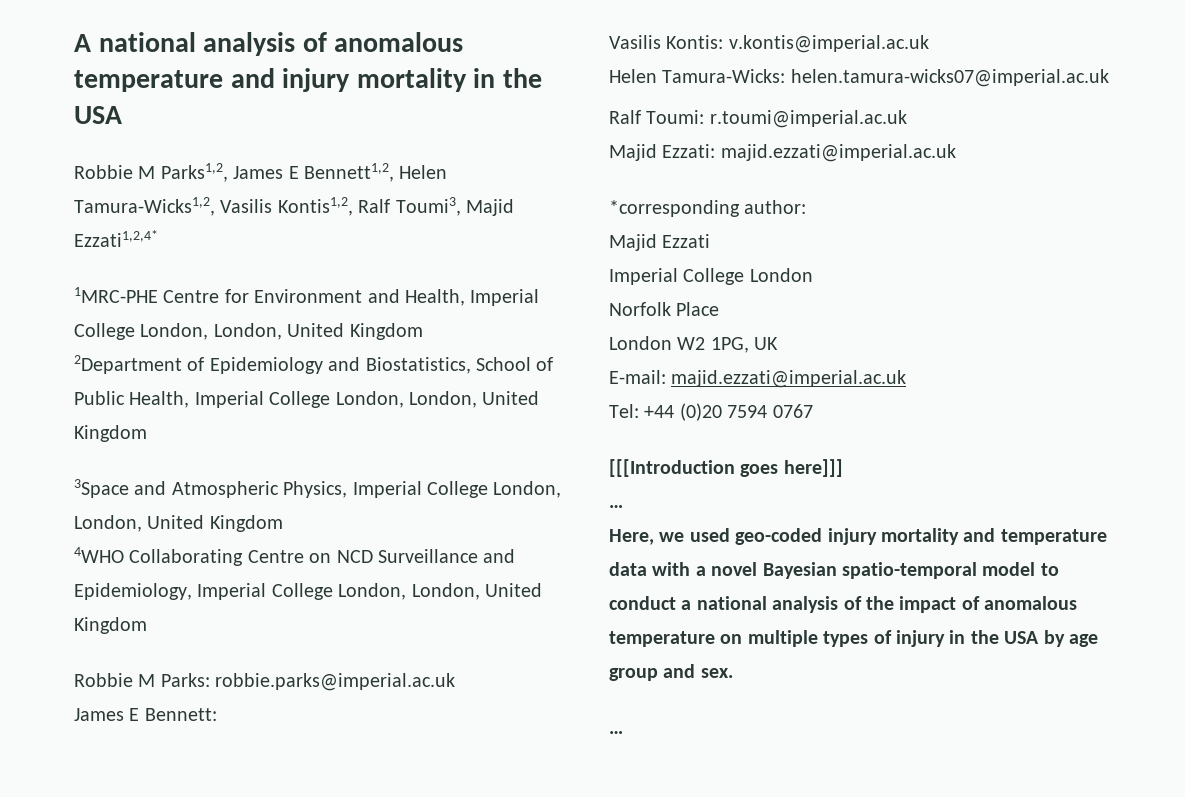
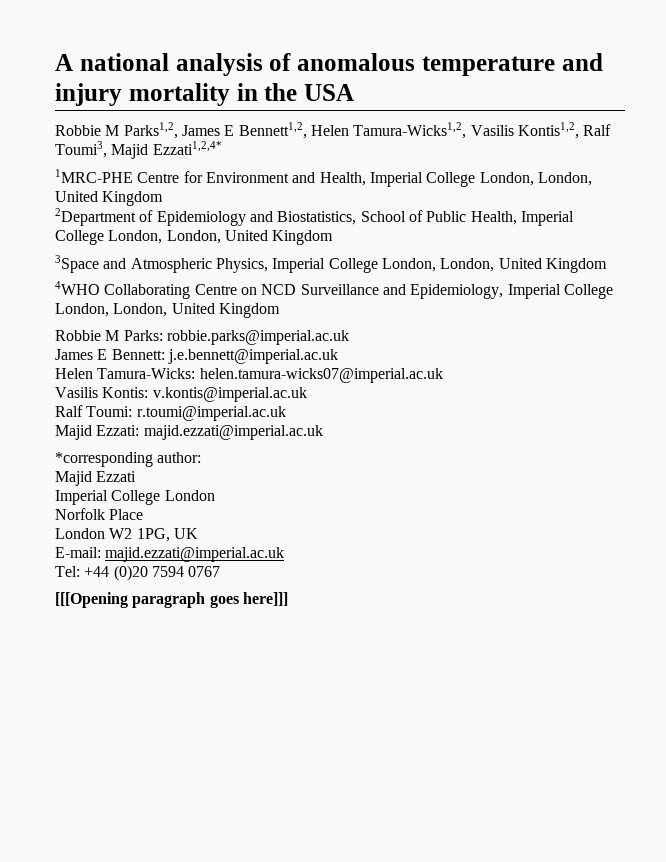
(217, 714) none -> [167,349,338,364] [55,368,443,383] j.e.bennett@imperial.ac.uk // Helen Tamura-Wicks: helen.tamura-wicks07@imperial.ac.uk
[609,69,1109,87] // Helen Tamura-Wicks: helen.tamura-wicks07@imperial.ac.uk -> (307, 394) none
[609,459,735,477] [[[Introduction -> [55,592,206,608] [[[Opening paragraph
[609,505,623,508] [609,528,1107,545] [609,562,1059,579] [609,596,1078,613] [609,630,1098,647] [609,664,733,681] [609,731,623,734] // … // Here, we used geo-coded injury mortality and temperature data with a novel Bayesian spatio-temporal model to conduct a national analysis of the impact of anomalous temperature on multiple types of injury in the USA by age group and sex. // … -> (288, 599) none

